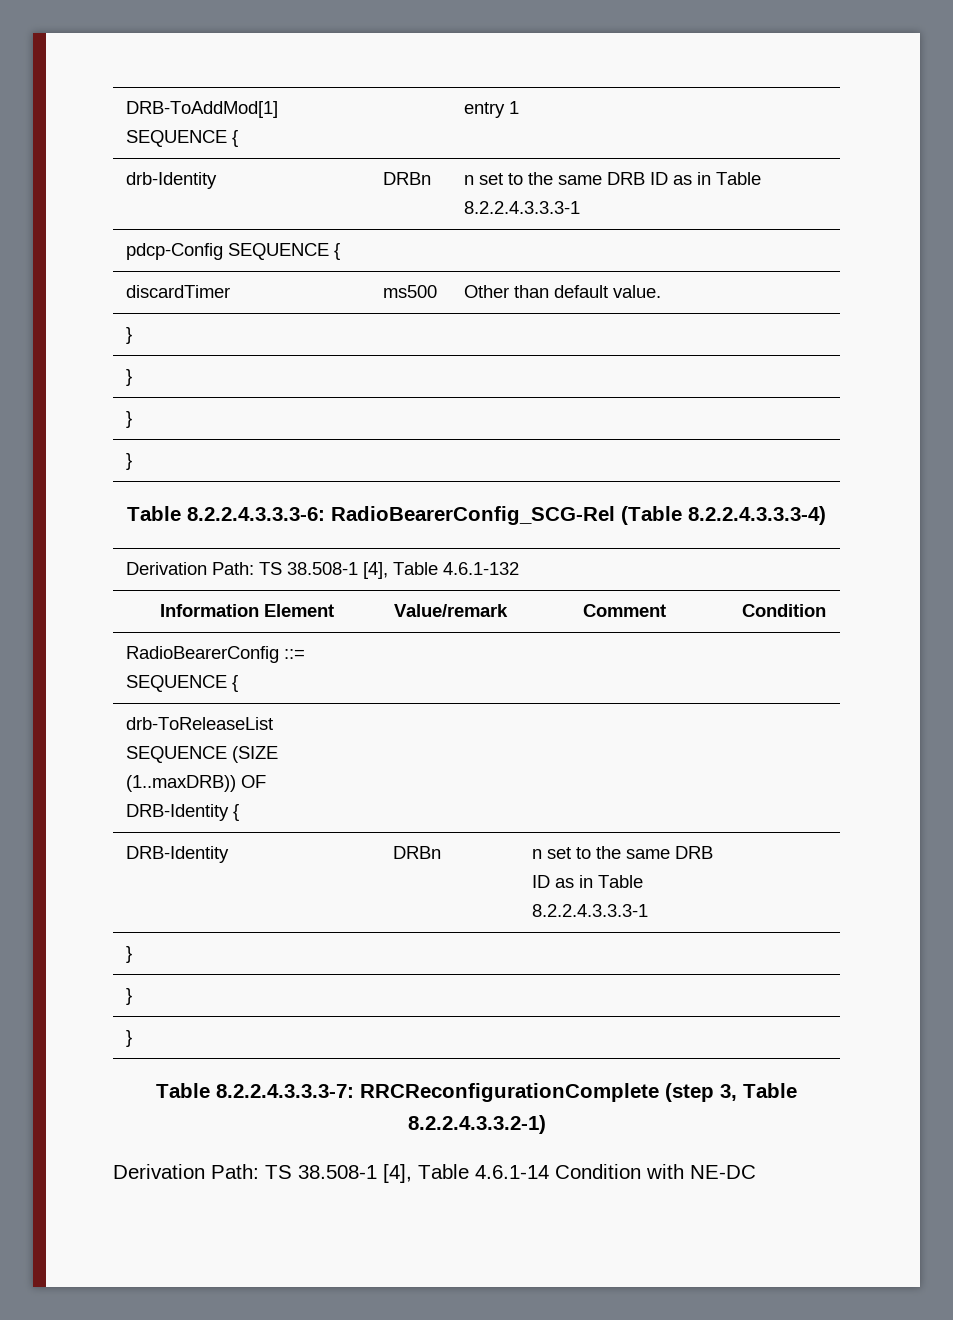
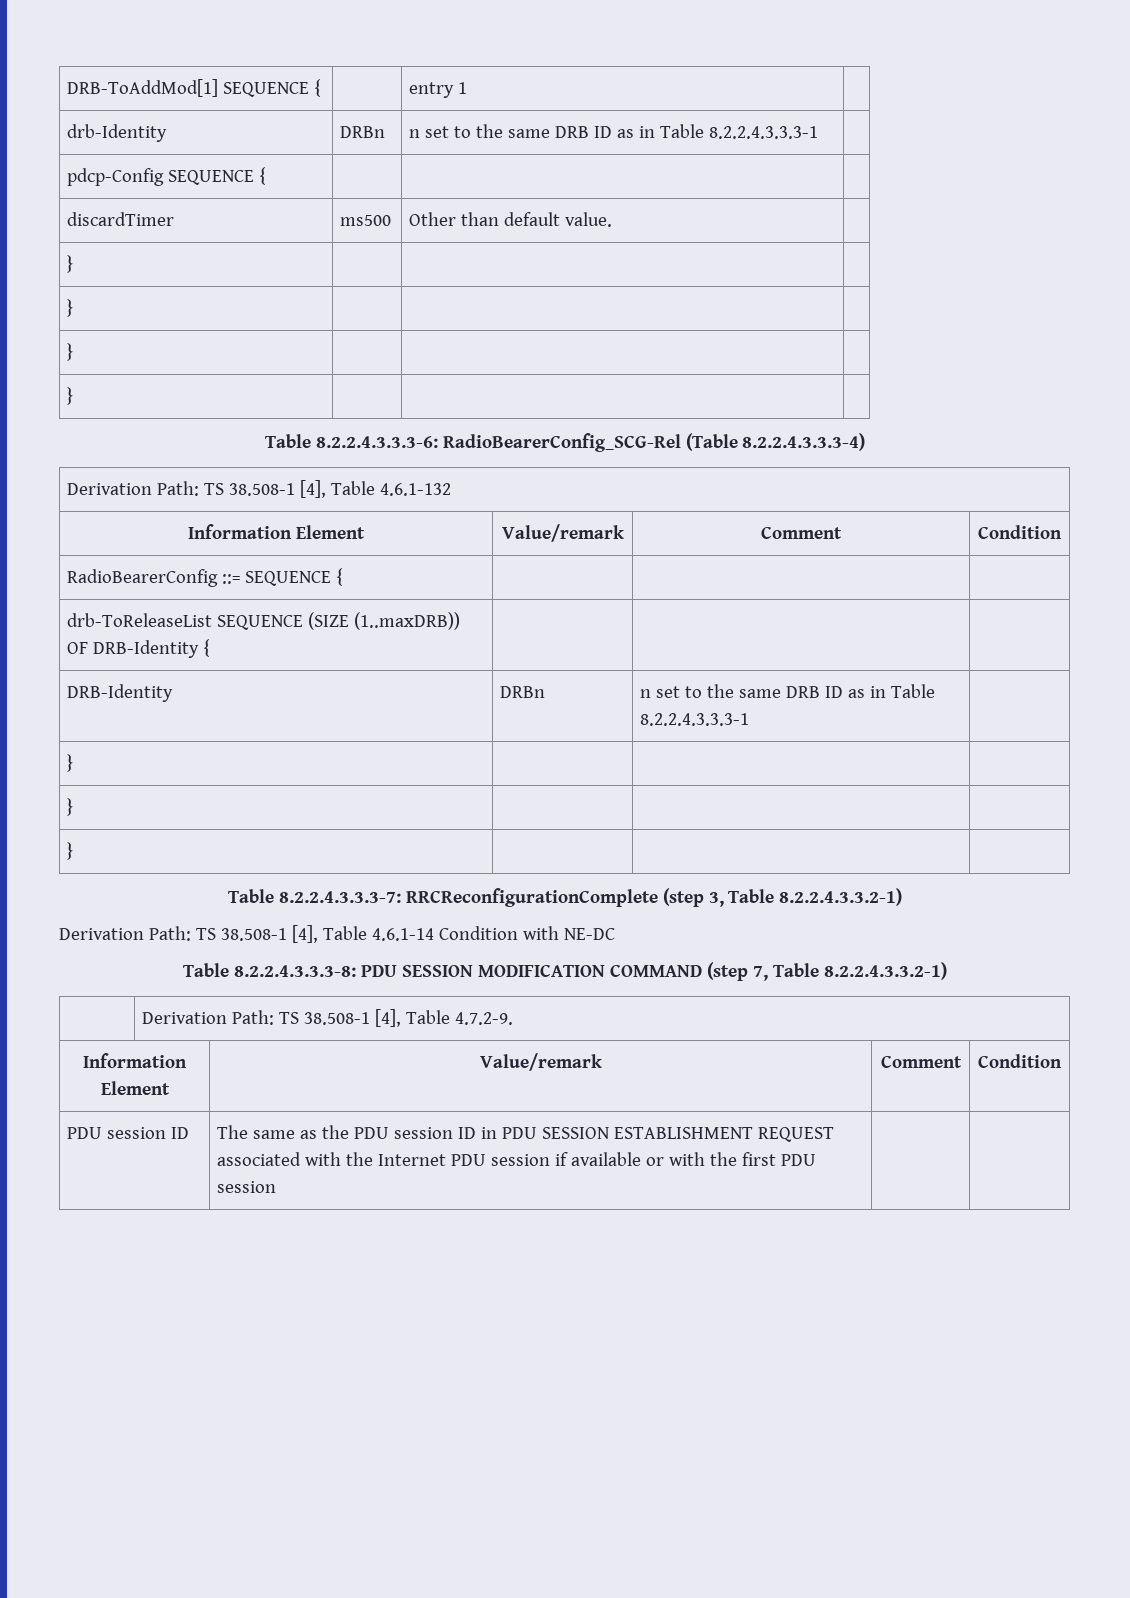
(756, 1172) none -> [183,962,947,981] [142,1009,514,1027] [83,1053,187,1068] [100,1081,170,1095] [479,1053,602,1071] [880,1055,962,1068] [978,1054,1062,1068] [67,1127,190,1139] [217,1125,835,1142] [217,1152,817,1166] [217,1181,277,1193] // Table 8.2.2.4.3.3.3-8: PDU SESSION MODIFICATION COMMAND (step 7, Table 8.2.2.4.3.3.2-1) // | Derivation Path: TS 38.508-1 [4], Table 4.7.2-9. // Information Element | Value/remark | Comment | Condition // PDU session ID | The same as the PDU session ID in PDU SESSION ESTABLISHMENT REQUEST associated with the Internet PDU session if available or with the first PDU session | |

